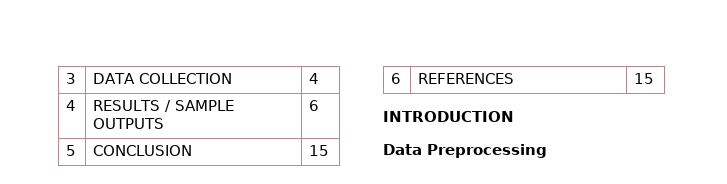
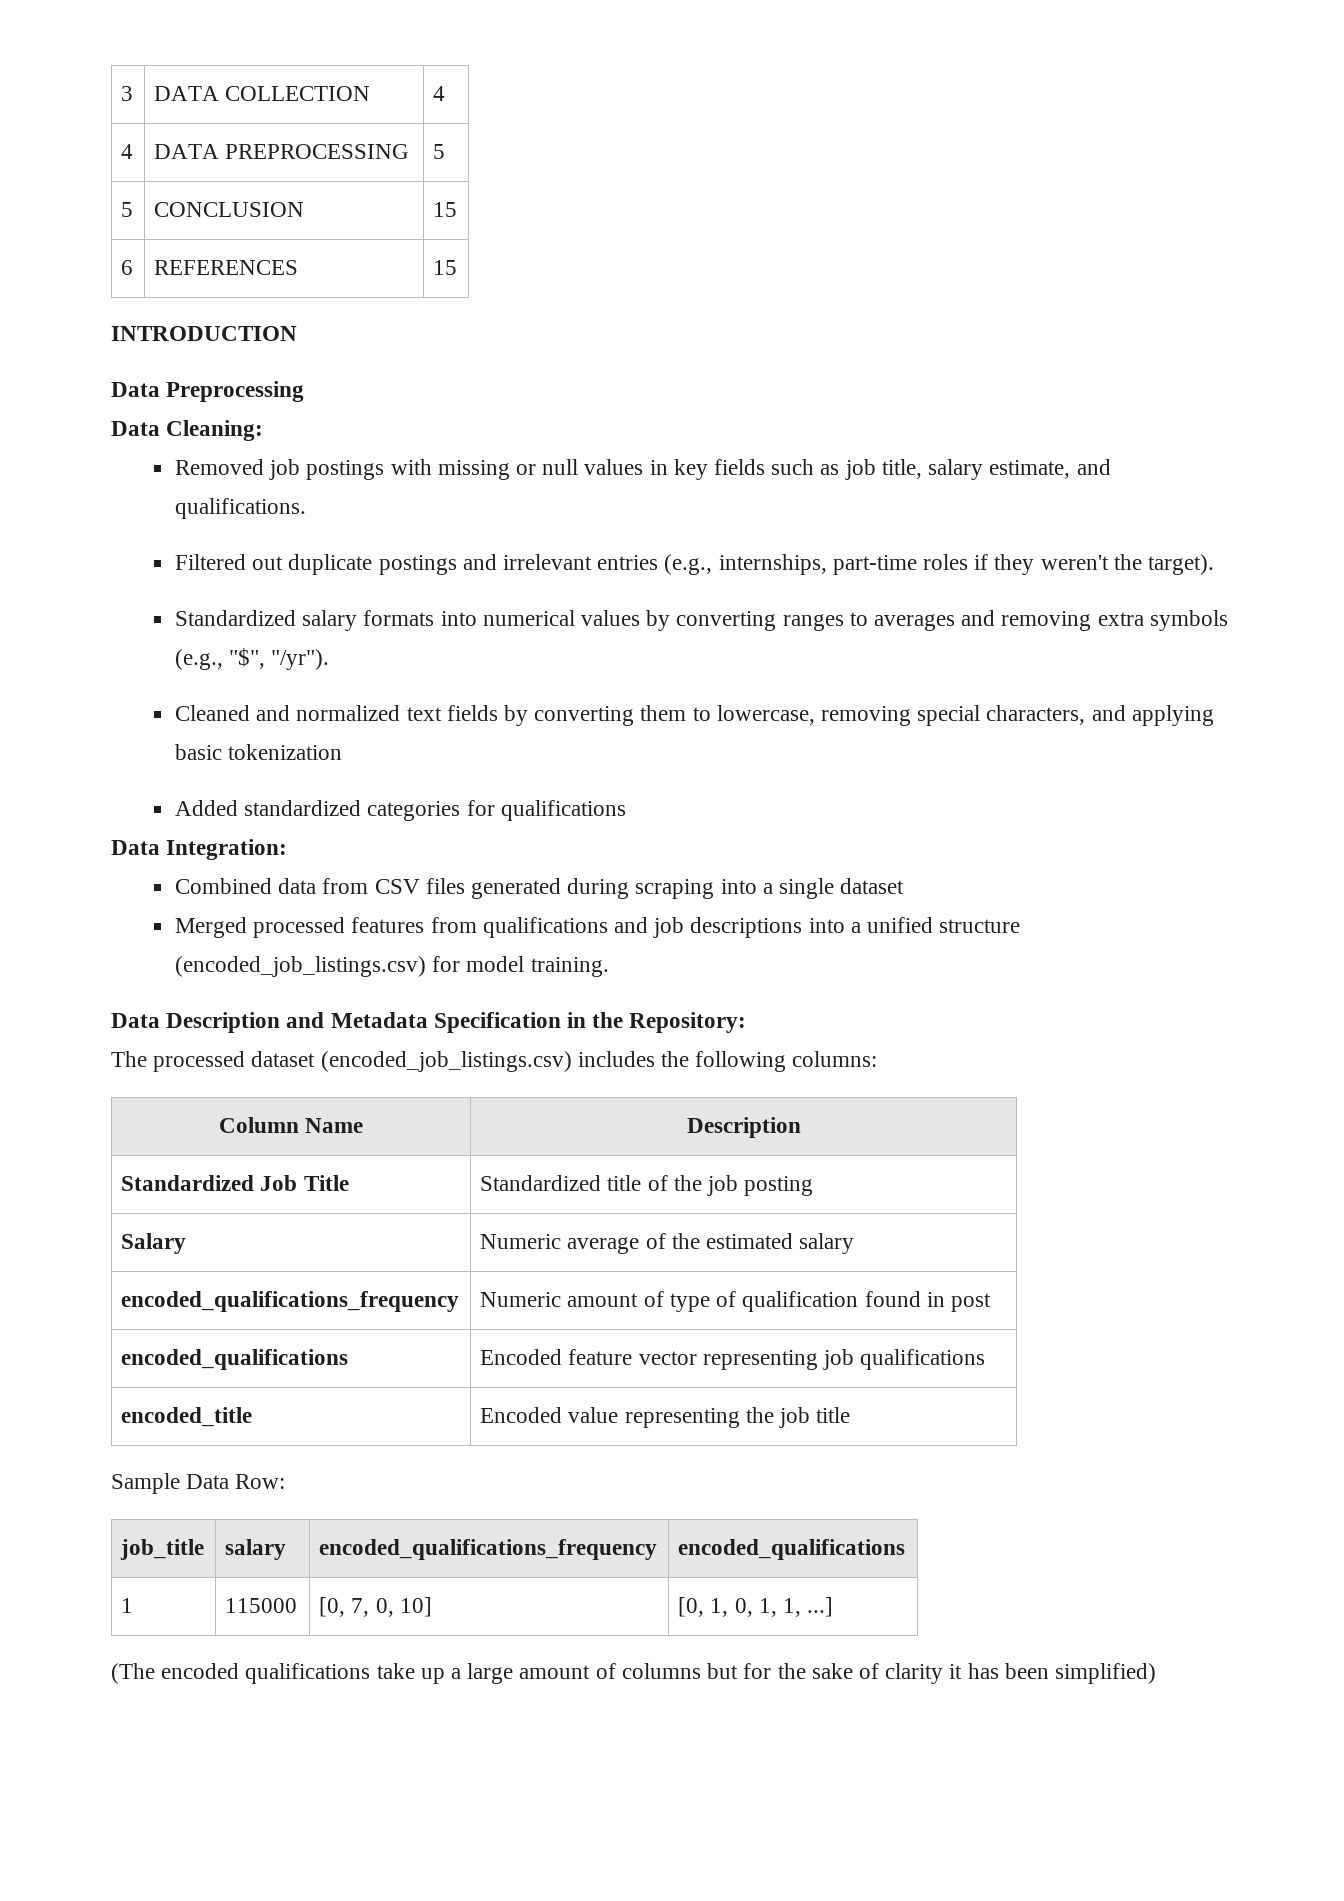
[93,100,235,112] [93,118,165,129] [309,100,320,111] RESULTS / SAMPLE OUTPUTS | 6 -> [154,144,410,159] [433,144,446,159] DATA PREPROCESSING | 5
(547, 151) none -> [111,420,264,441] [174,459,1111,480] [174,498,306,519] [174,554,1215,575] [174,610,1228,631] [174,648,330,670] [174,705,1214,726] [174,744,343,760] [174,800,626,821] [111,839,288,860] [174,878,905,899] [174,917,1021,938] [174,956,609,977] [111,1012,747,1033] [111,1051,878,1072] [218,1117,364,1133] [686,1117,801,1138] [121,1175,349,1191] [480,1175,814,1196] [121,1233,187,1254] [480,1233,855,1254] [121,1291,460,1312] [480,1291,991,1312] [121,1349,349,1370] [480,1349,986,1370] [121,1407,253,1427] [480,1407,851,1428] [111,1473,286,1494] [120,1539,205,1560] [225,1539,287,1560] [319,1539,658,1560] [678,1539,906,1560] [121,1598,134,1613] [225,1598,298,1613] [319,1597,432,1617] [678,1597,834,1617] [111,1663,1156,1684] // Data Cleaning: // Removed job postings with missing or null values in key fields such as job title, salary estimate, and qualifications. // Filtered out duplicate postings and irrelevant entries (e.g., internships, part-time roles if they weren't the target). // Standardized salary formats into numerical values by converting ranges to averages and removing extra symbols (e.g., "$", "/yr"). // Cleaned and normalized text fields by converting them to lowercase, removing special characters, and applying basic tokenization // Added standardized categories for qualifications // Data Integration: // Combined data from CSV files generated during scraping into a single dataset // Merged processed features from qualifications and job descriptions into a unified structure (encoded_job_listings.csv) for model training. // Data Description and Metadata Specification in the Repository: // The processed dataset (encoded_job_listings.csv) includes the following columns: // Column Name | Description // Standardized Job Title | Standardized title of the job posting // Salary | Numeric average of the estimated salary // encoded_qualifications_frequency | Numeric amount of type of qualification found in post // encoded_qualifications | Encoded feature vector representing job qualifications // encoded_title | Encoded value representing the job title // Sample Data Row: // job_title | salary | encoded_qualifications_frequency | encoded_qualifications // 1 | 115000 | [0, 7, 0, 10] | [0, 1, 0, 1, 1, ...] // (The encoded qualifications take up a large amount of columns but for the sake of clarity it has been simplified)

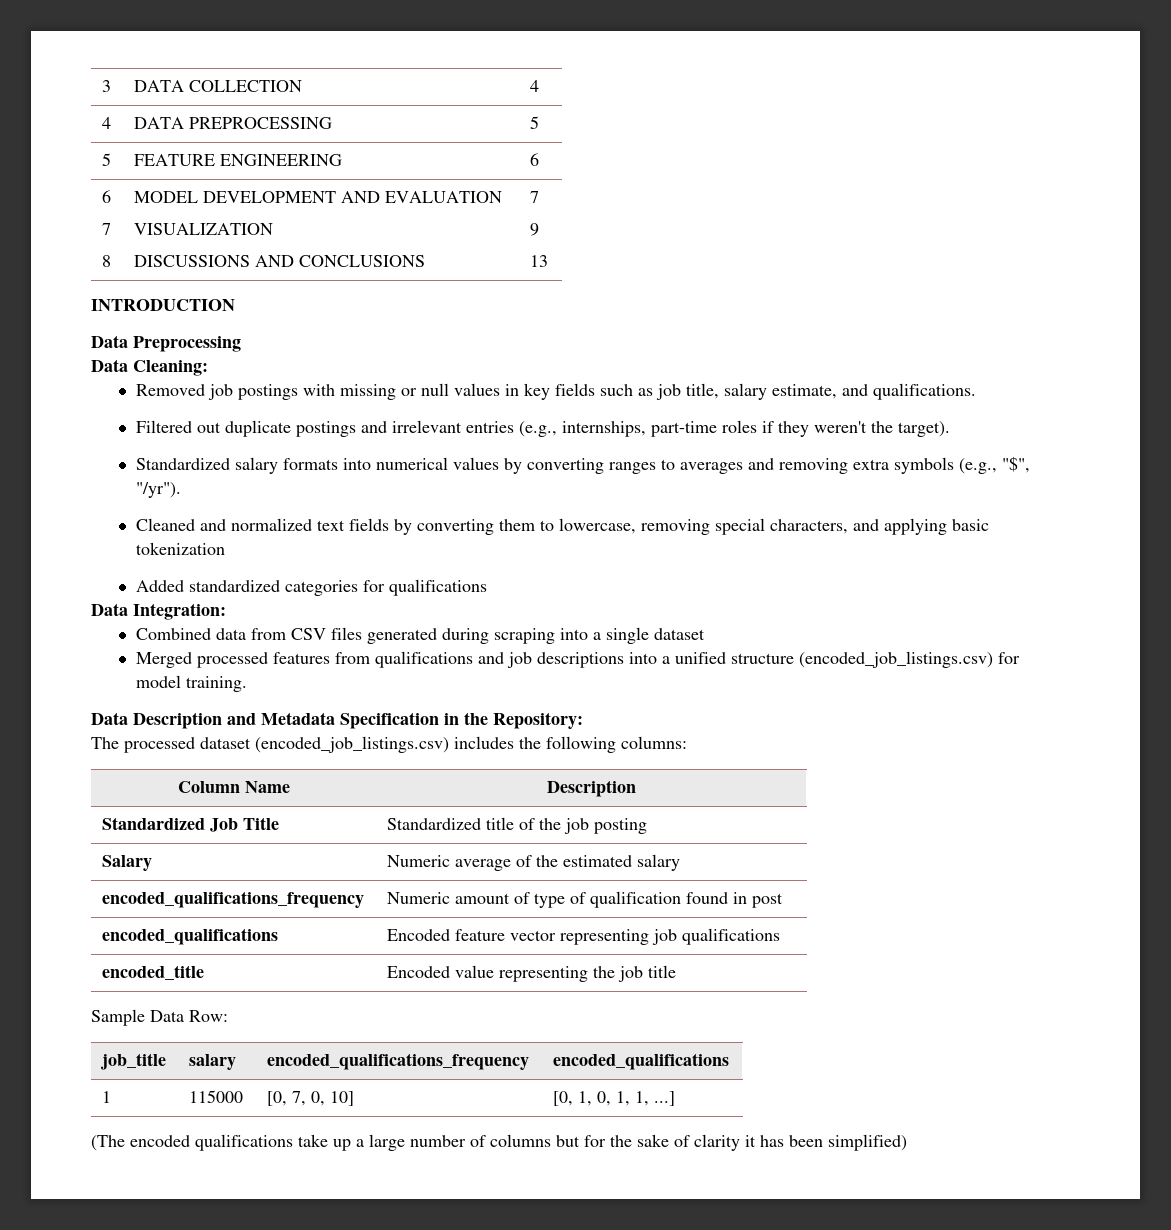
[154,202,305,217] [433,202,458,217] [121,260,134,275] [154,260,299,275] [433,260,458,275] CONCLUSION | 15 // 6 | REFERENCES | 15 -> [134,154,343,166] [530,153,540,166] [102,190,112,203] [102,223,112,235] [102,255,112,267] [134,191,503,203] [134,223,274,235] [134,255,426,267] [530,191,540,203] [530,223,540,236] [530,255,549,267] FEATURE ENGINEERING | 6 // 6 // 7 // 8 | MODEL DEVELOPMENT AND EVALUATION // VISUALIZATION // DISCUSSIONS AND CONCLUSIONS | 7 // 9 // 13
[519,1665,591,1679] amount -> [410,1135,466,1147] number

